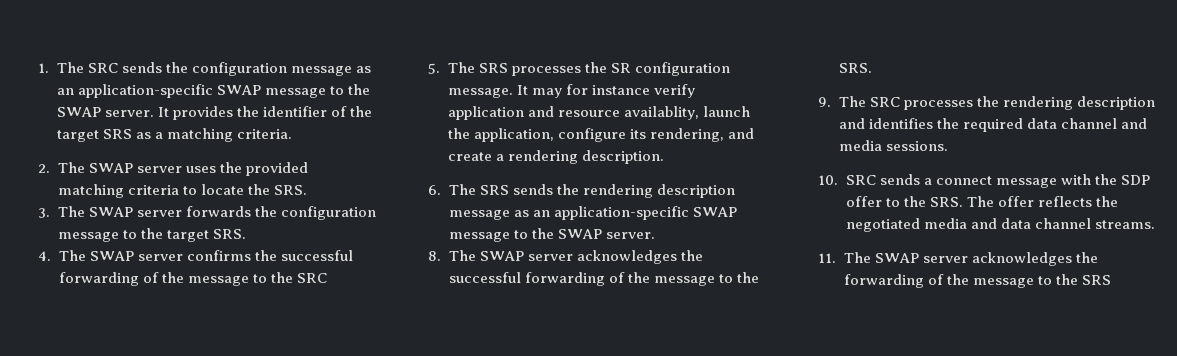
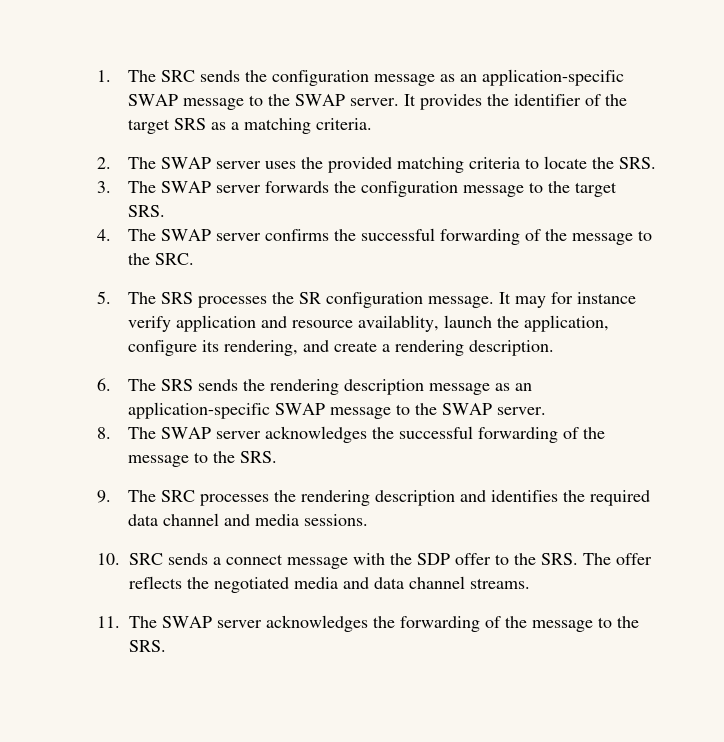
[297,273,328,283] SRC -> [155,253,195,265] SRC.
[1082,275,1112,285] SRS -> [129,640,167,652] SRS.

